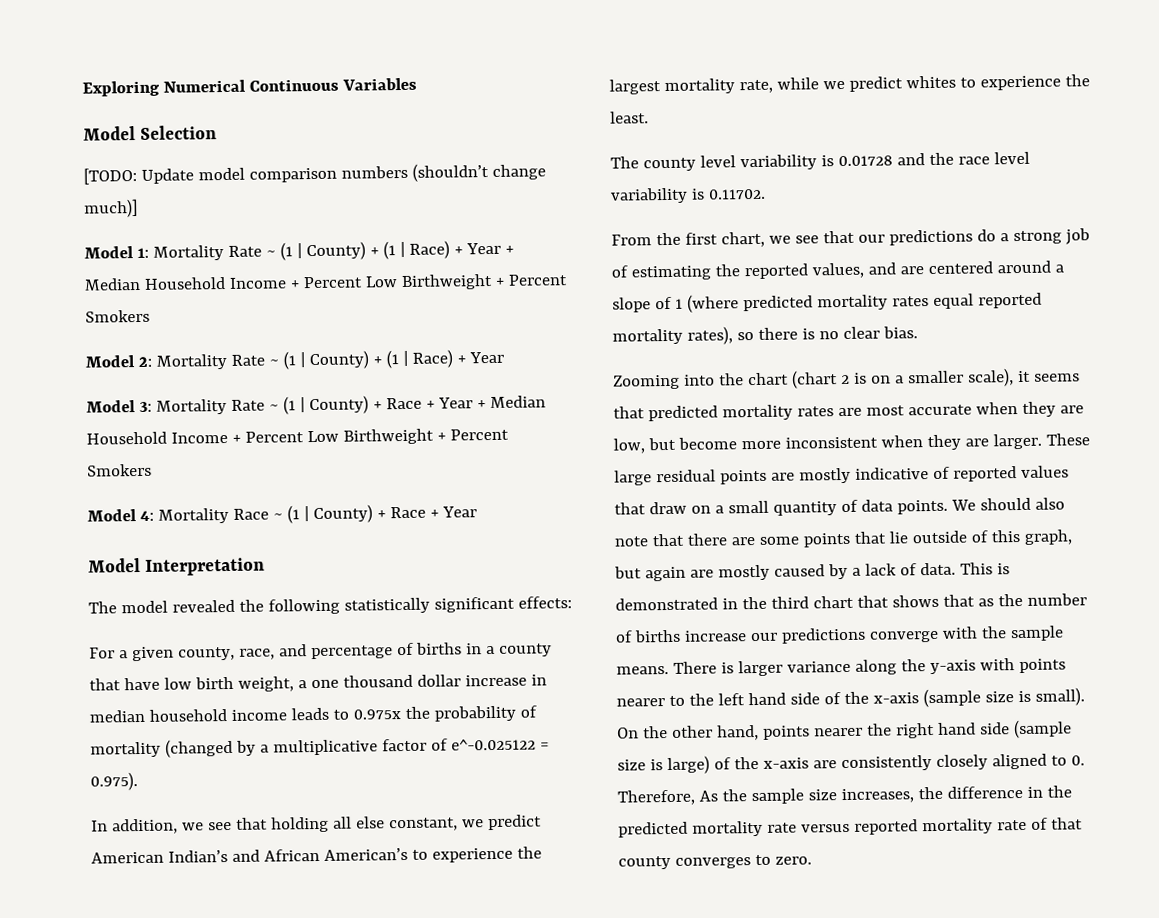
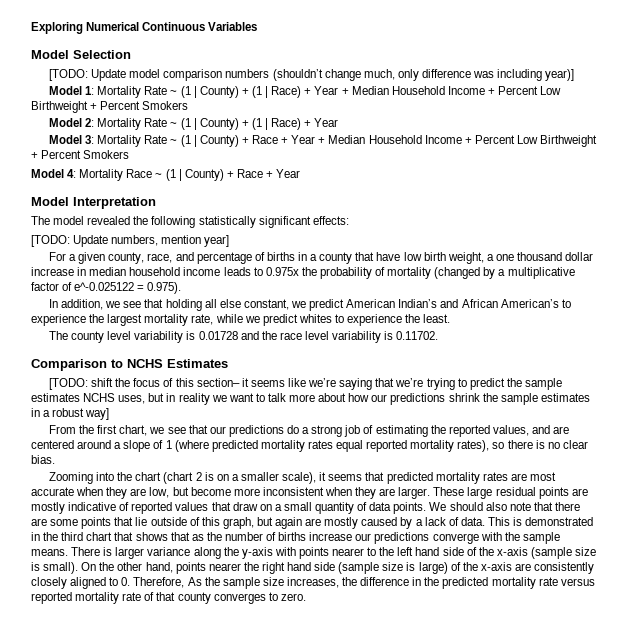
[84,199,138,218] much)] -> [363,69,575,81] much, only difference was including year)]
(572, 602) none -> [31,235,230,247] // [TODO: Update numbers, mention year]
(766, 194) none -> [31,359,228,371] [49,378,562,390] [31,393,590,405] [31,408,110,420] // Comparison to NCHS Estimates // [TODO: shift the focus of this section– it seems like we’re saying that we’re trying to predict the sample estimates NCHS uses, but in reality we want to talk more about how our predictions shrink the sample estimates in a robust way]

